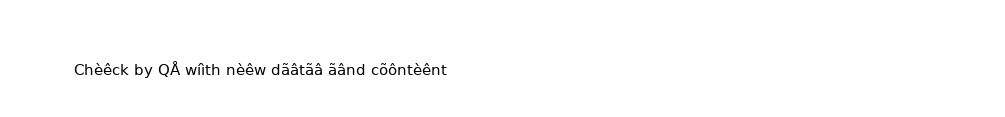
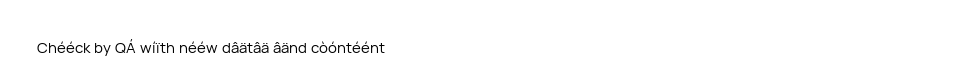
[74,61,447,78] Chèêck by QÅ wíìth nèêw dãâtãâ ãând cõôntèênt -> [37,39,386,56] Chééck by QÁ wíïth nééw dâätâä âänd còóntéént

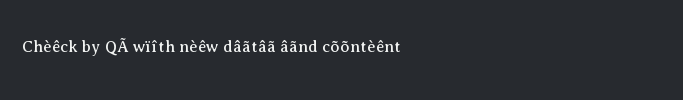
[37,39,386,56] Chééck by QÁ wíïth nééw dâätâä âänd còóntéént -> [22,38,402,56] Chèêck by QÃ wïîth nèêw dâãtâã âãnd cõõntèênt

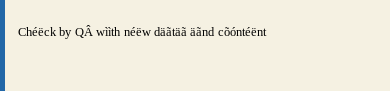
[22,38,402,56] Chèêck by QÃ wïîth nèêw dâãtâã âãnd cõõntèênt -> [18,25,267,39] Chéëck by QÂ wììth néëw däãtäã äãnd cõóntéënt

